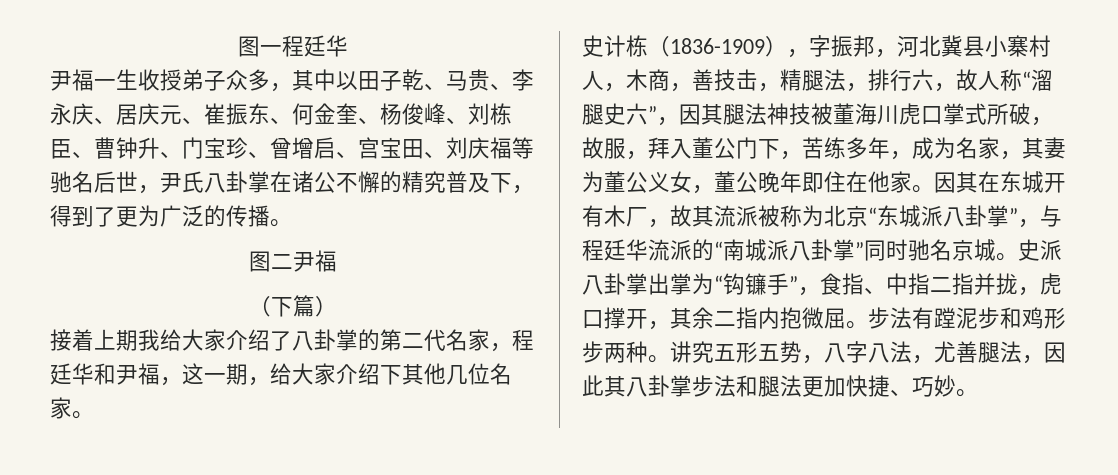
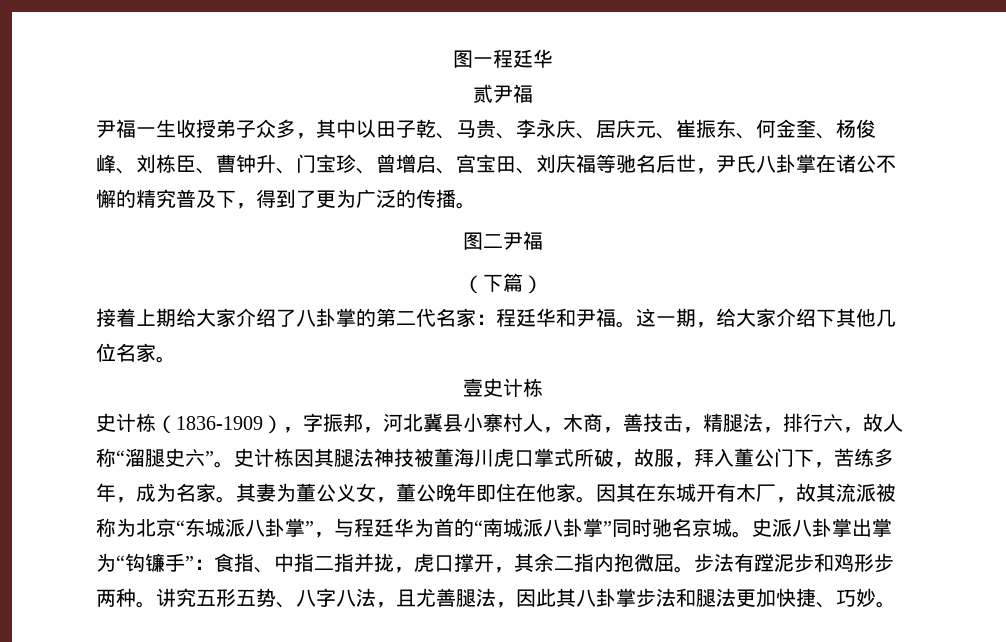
(348, 46) none -> [473,84,533,103] // 贰尹福
[138,329,160,351] 我 -> (176, 317) none
[490,343,512,352] ， -> [476,314,496,325] ：
[160,377,182,386] ， -> [616,321,636,328] 。
(94, 415) none -> [463,378,543,397] // 壹史计栋
[657,117,679,126] ， -> [214,448,294,468] 。史计栋
[1000,151,1022,160] ， -> [216,496,236,503] 。
[648,239,692,261] 流派 -> [414,518,454,537] 为首
[798,287,820,296] ， -> [194,559,214,570] ：
[802,355,824,364] ， -> [276,602,296,608] 、
(934, 359) none -> [396,589,416,607] 且

